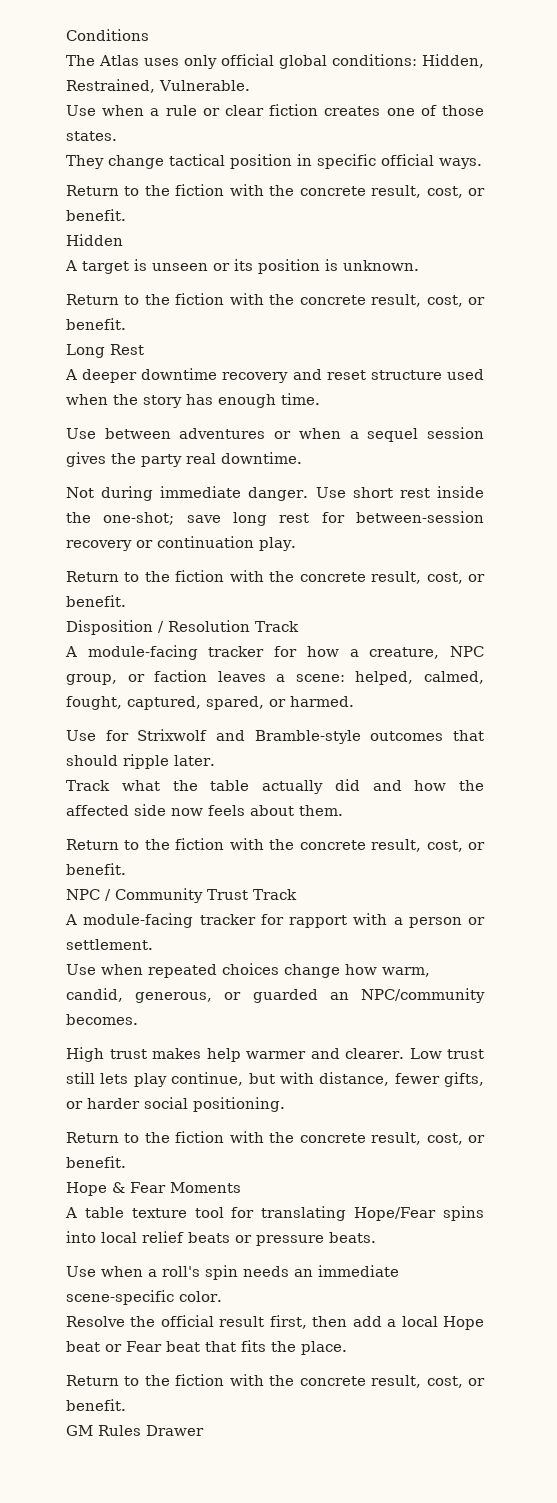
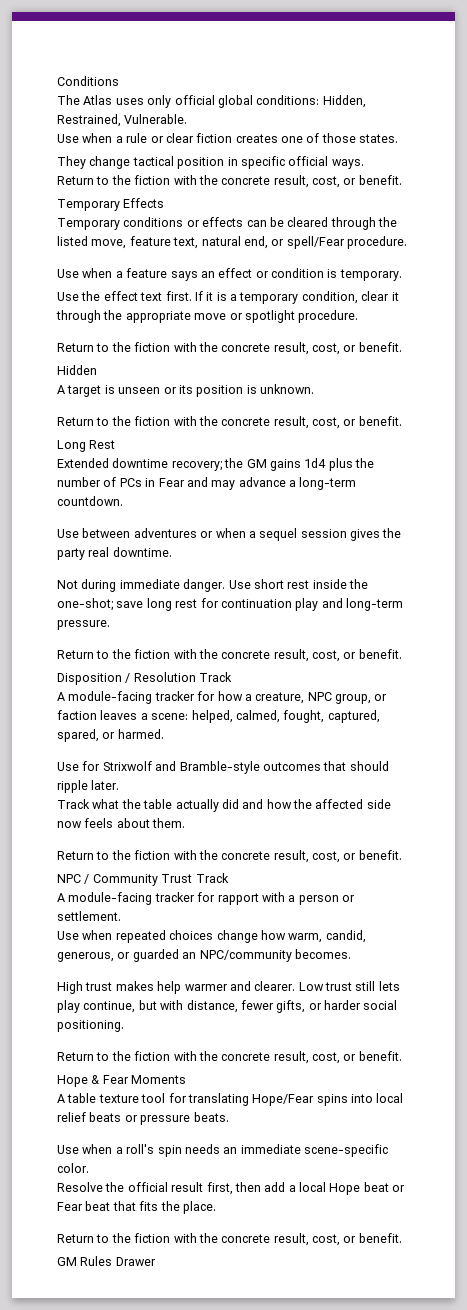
(126, 215) none -> [57,198,165,211] [57,217,397,230] [57,236,407,249] [57,268,402,281] [57,291,399,304] [56,310,359,323] [57,342,402,355] // Temporary Effects // Temporary conditions or effects can be cleared through the listed move, feature text, natural end, or spell/Fear procedure. // Use when a feature says an effect or condition is temporary. // Use the effect text first. If it is a temporary condition, clear it through the appropriate move or spotlight procedure. // Return to the fiction with the concrete result, cost, or benefit.
[65,368,485,383] [66,393,320,408] A deeper downtime recovery and reset structure used when the story has enough time. -> [57,458,374,471] [57,477,357,490] [57,496,123,506] Extended downtime recovery; the GM gains 1d4 plus the number of PCs in Fear and may advance a long-term countdown.
[356,511,484,523] [66,536,296,551] between-session recovery or continuation play. -> [220,598,403,611] [57,620,110,630] continuation play and long-term pressure.

